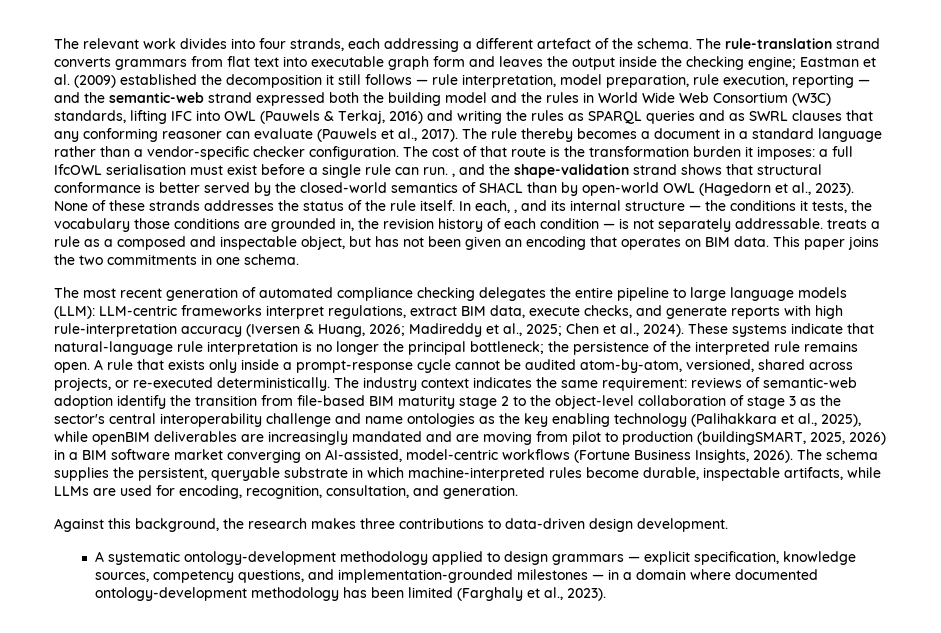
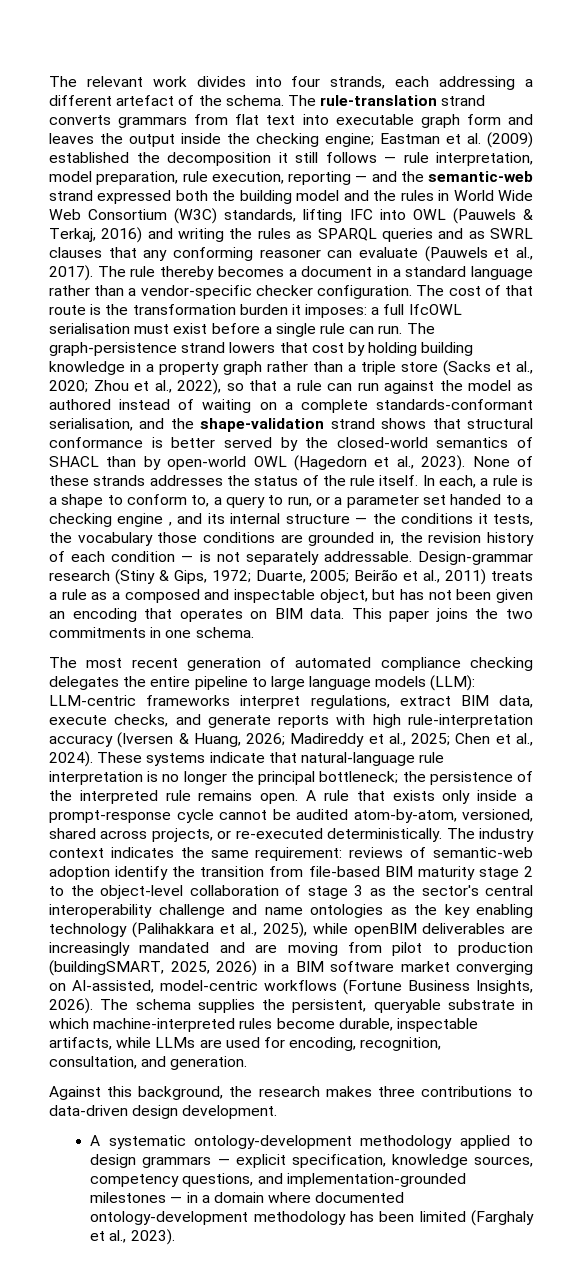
[452,173,455,177] , -> [406,323,435,334] [49,342,474,356] [49,360,533,376] [49,379,533,395] [49,399,533,413] [49,418,133,431] The graph-persistence strand lowers that cost by holding building knowledge in a property graph rather than a triple store (Sacks et al., 2020; Zhou et al., 2022), so that a rule can run against the model as authored instead of waiting on a complete standards-conformant serialisation,
(510, 206) none -> [480,475,533,486] [49,494,533,508] [49,513,164,527] a rule is a shape to conform to, a query to run, or a parameter set handed to a checking engine
(823, 223) none -> [418,551,533,565] [49,569,487,585] Design-grammar research (Stiny & Gips, 1972; Duarte, 2005; Beirão et al., 2011)

